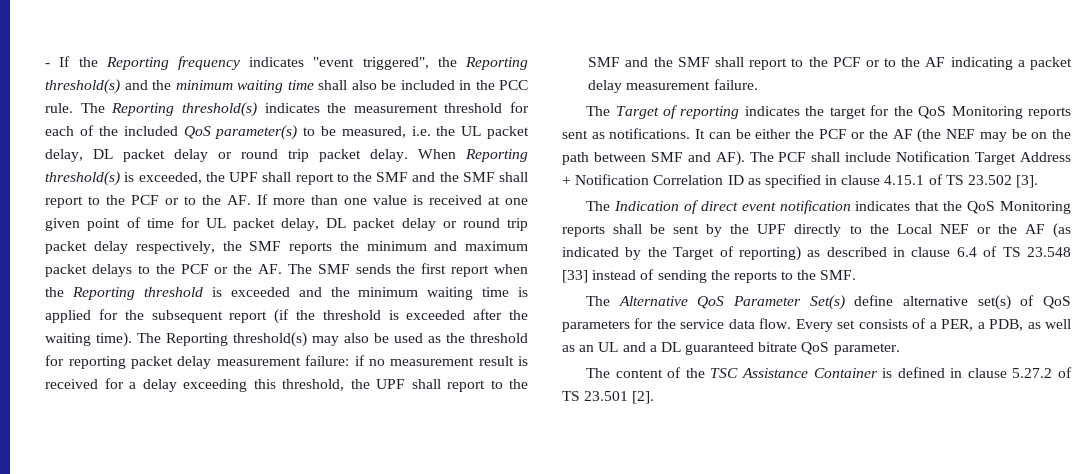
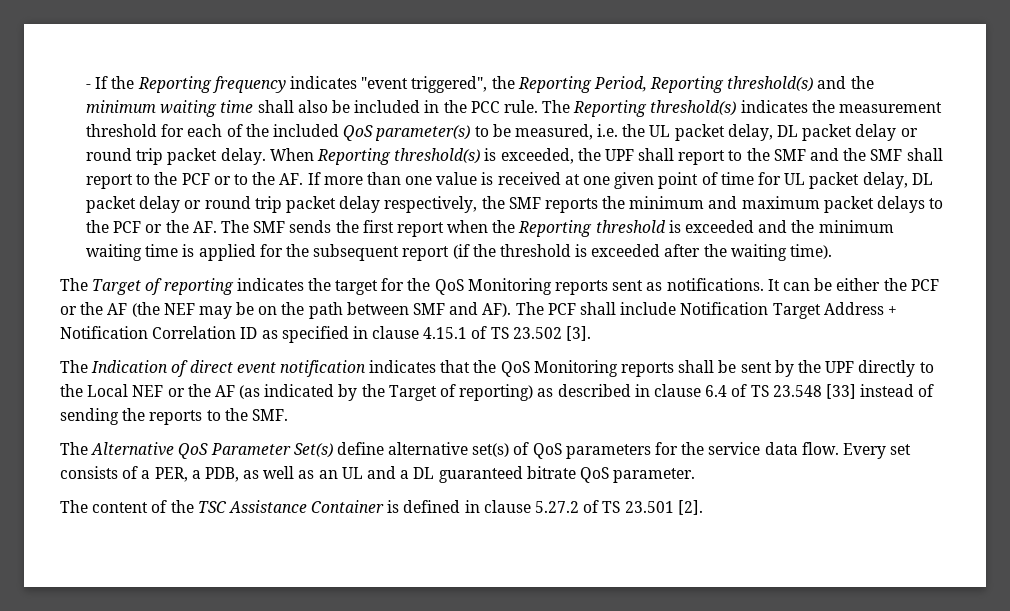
(528, 63) none -> [593,76,725,93] Period, Reporting
[137,332,528,347] [45,355,528,369] [45,378,528,392] [588,57,1072,70] [588,79,758,93] The Reporting threshold(s) may also be used as the threshold for reporting packet delay measurement failure: if no measurement result is received for a delay exceeding this threshold, the UPF shall report to the SMF and the SMF shall report to the PCF or to the AF indicating a packet delay measurement failure. -> (833, 251) none

